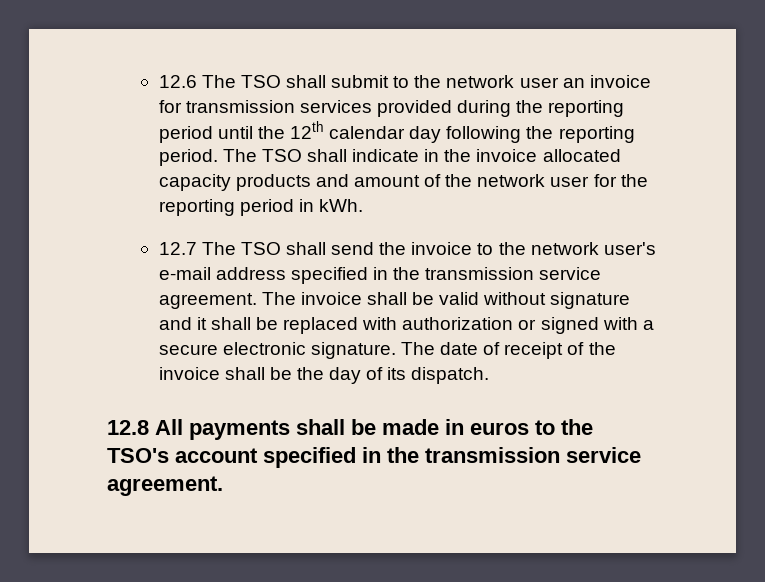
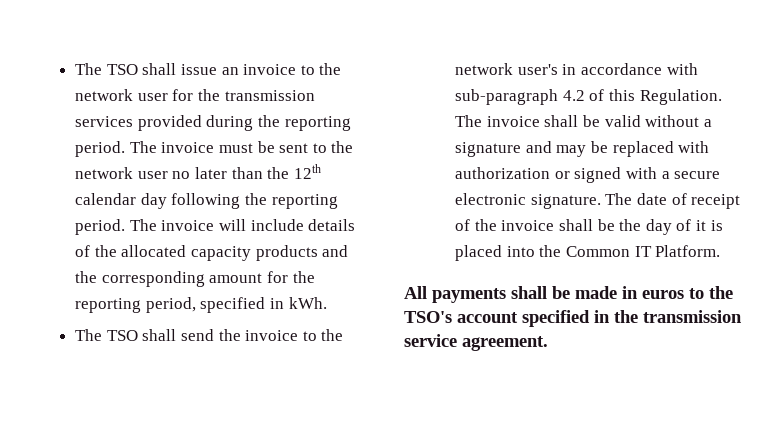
[158,75,651,88] [158,100,182,113] 12.6 The TSO shall submit to the network user an invoice for -> [75,63,342,75] [75,89,221,101] The TSO shall issue an invoice to the network user for the
[158,126,253,143] period until -> [75,141,354,157] [75,167,263,179] period. The invoice must be sent to the network user no later than
[261,149,621,162] [158,174,590,191] TSO shall indicate in the invoice allocated capacity products and amount of the network user -> [161,219,356,231] [75,245,349,261] [75,271,263,287] invoice will include details of the allocated capacity products and the corresponding amount
[239,199,294,216] period -> [145,297,266,313] period, specified
[158,242,197,255] 12.7 -> (327, 303) none
[158,267,602,284] [158,293,257,309] e-mail address specified in the transmission service agreement. -> [562,63,698,75] [455,89,722,105] in accordance with sub-paragraph 4.2 of this Regulation.
(547, 298) none -> [703,119,712,127] a
[196,317,251,330] it shall -> [556,145,587,157] may
[387,367,490,384] [107,420,149,435] its dispatch. // 12.8 -> [696,220,723,231] [455,245,721,261] it is placed into the Common IT Platform. //

